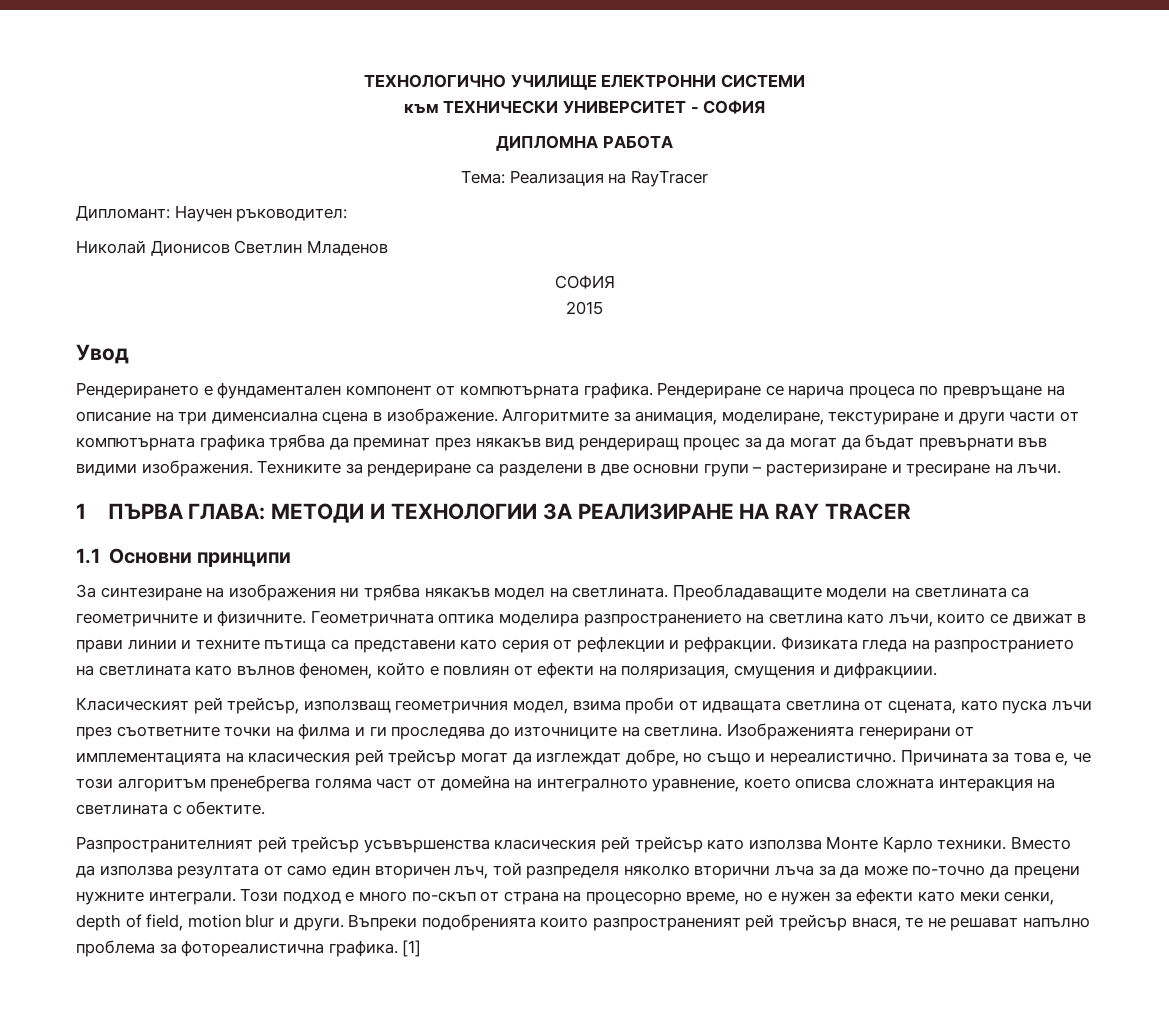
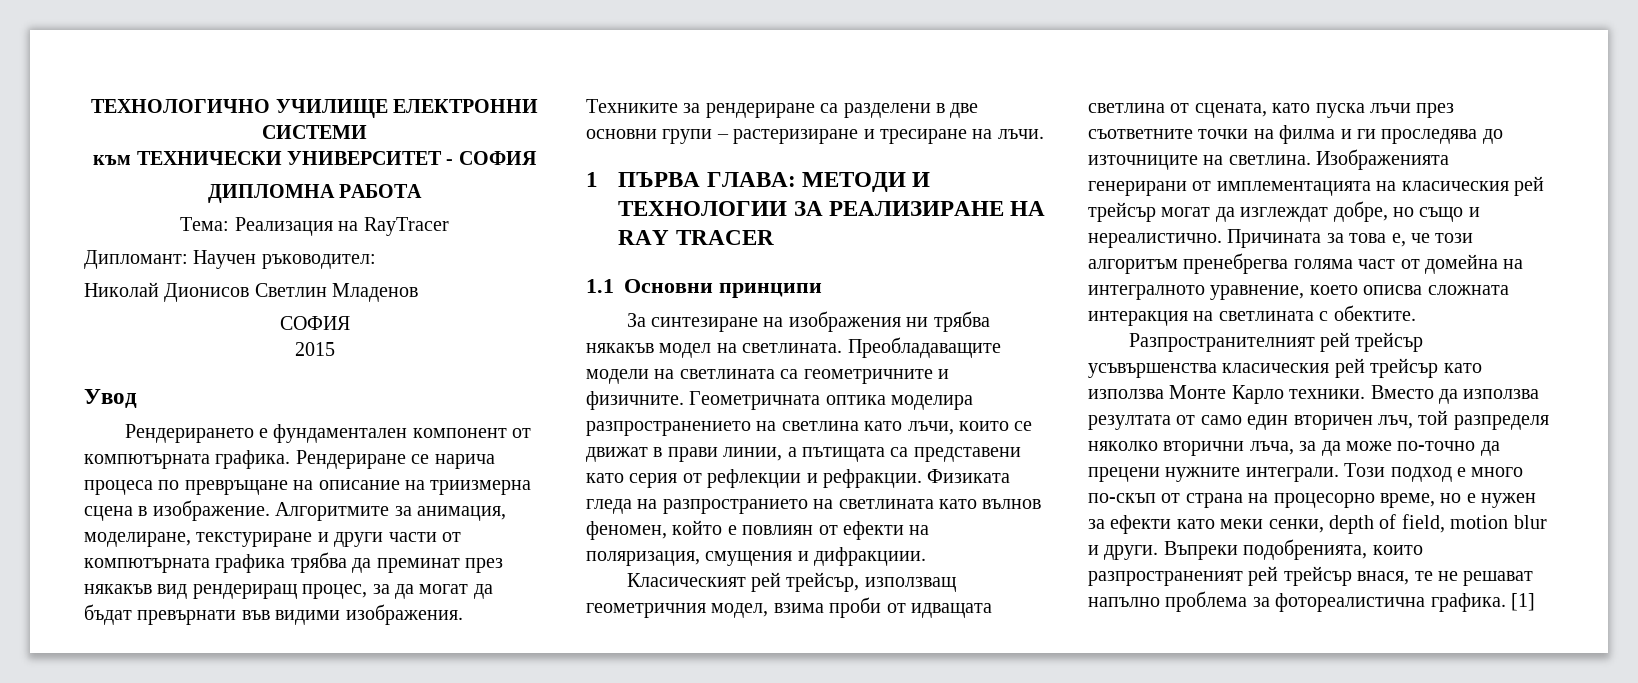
[178,411,318,425] три дименсиална -> [430,480,532,495] триизмерна
[683,437,741,451] процес -> [302,584,368,599] процес,
[127,639,327,652] линии и техните пътища -> [723,447,885,462] линии, a пътищата
[775,865,815,876] лъча -> [1249,441,1294,455] лъча,
[421,914,536,931] подобренията -> [1243,539,1368,560] подобренията,

